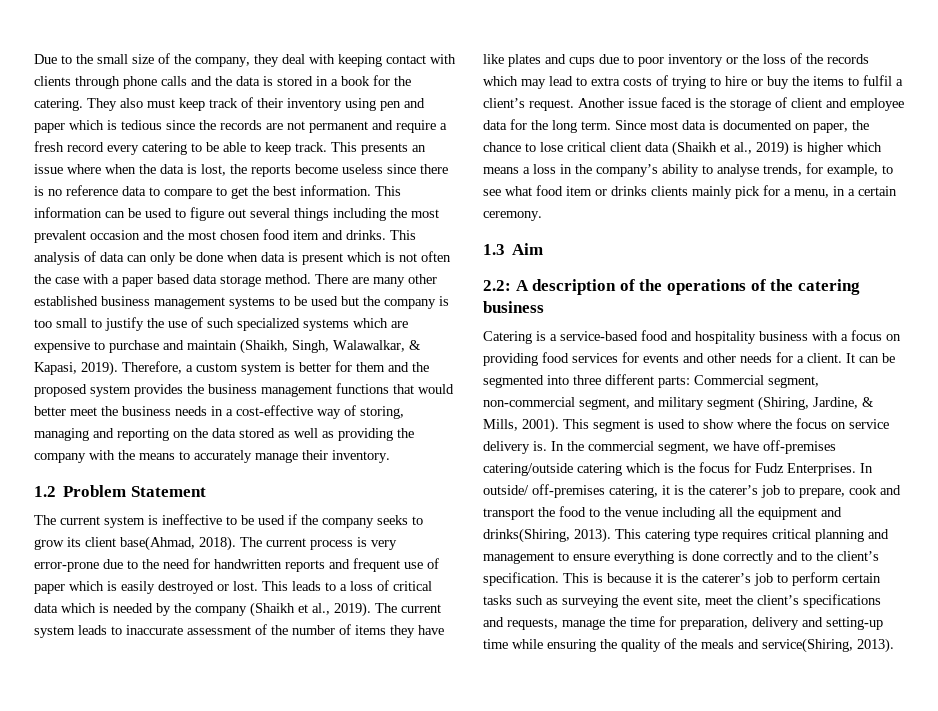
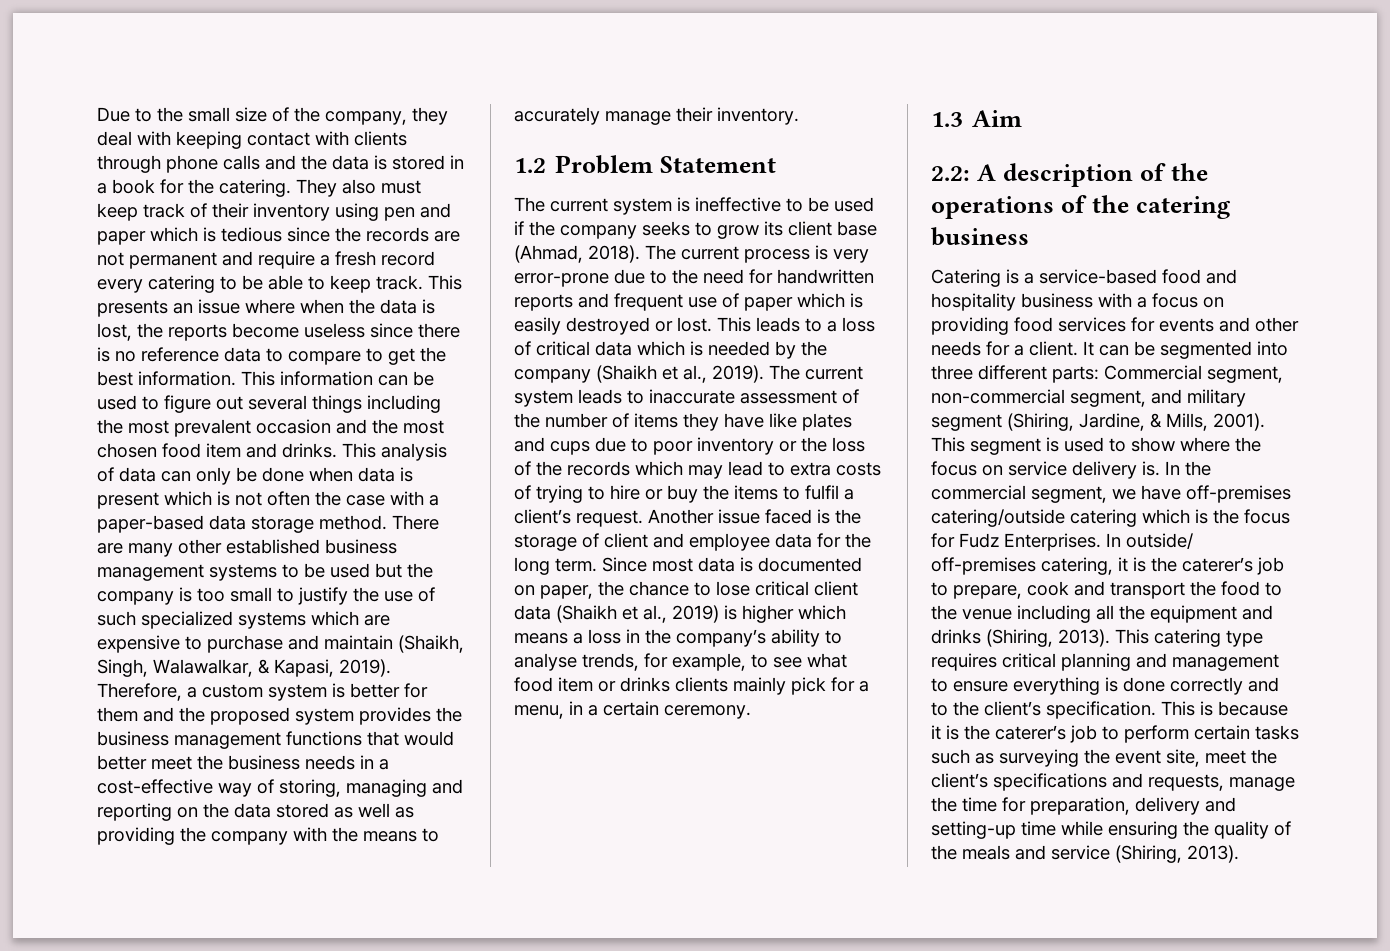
[122,274,190,287] paper based -> [97,515,204,533] paper-based
[120,536,195,551] base(Ahmad, -> [837,221,877,236] [514,245,583,263] base (Ahmad,
[483,528,570,543] drinks(Shiring, -> [931,629,1053,647] drinks (Shiring,
[762,638,853,653] service(Shiring, -> [1051,845,1182,863] service (Shiring,

